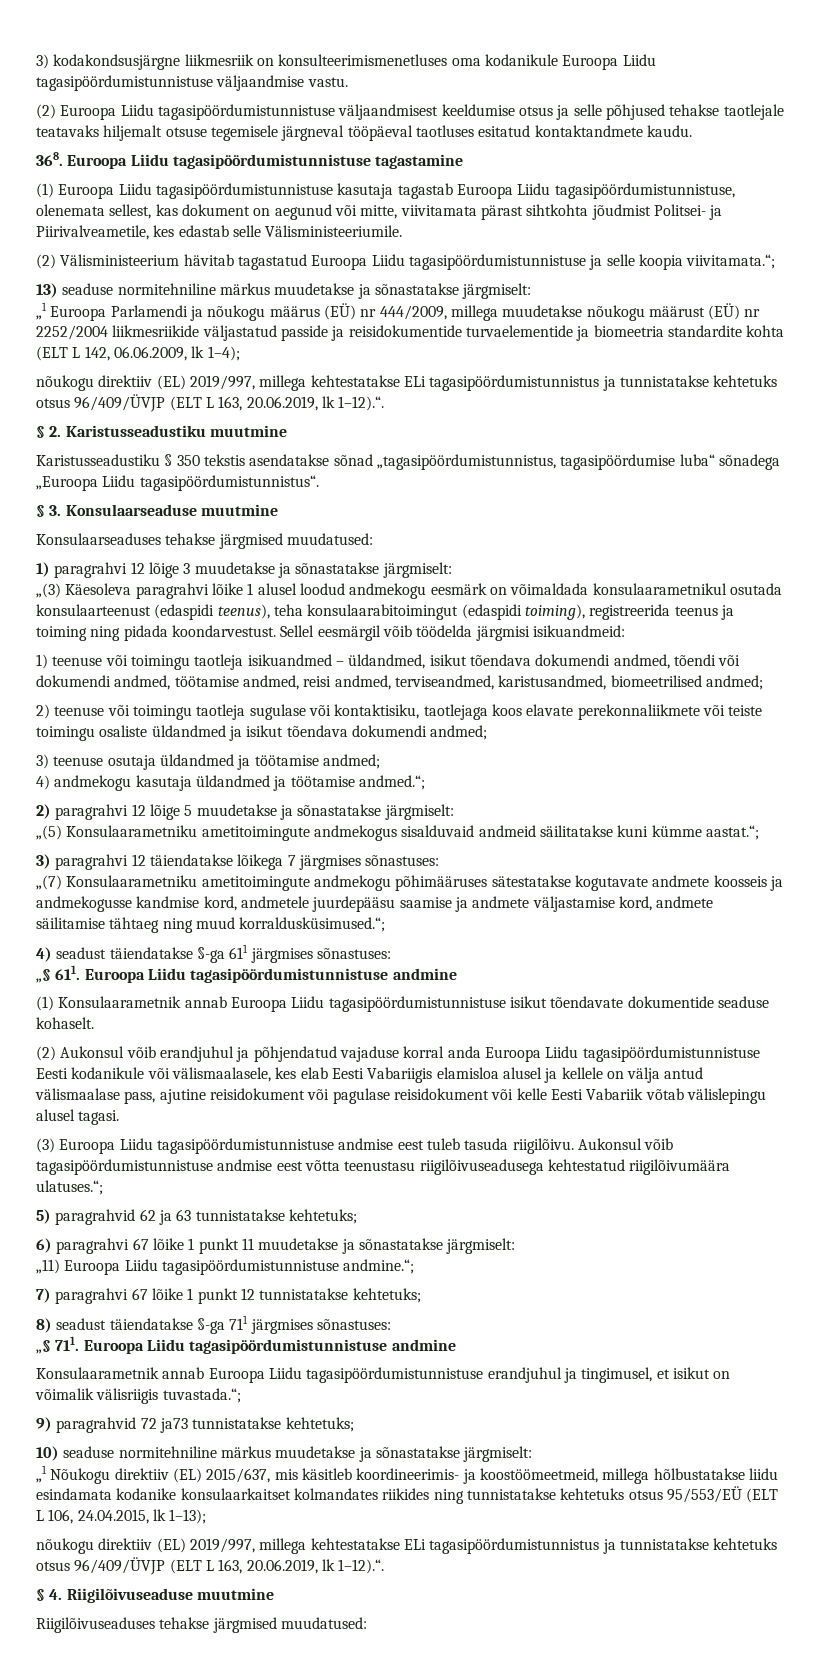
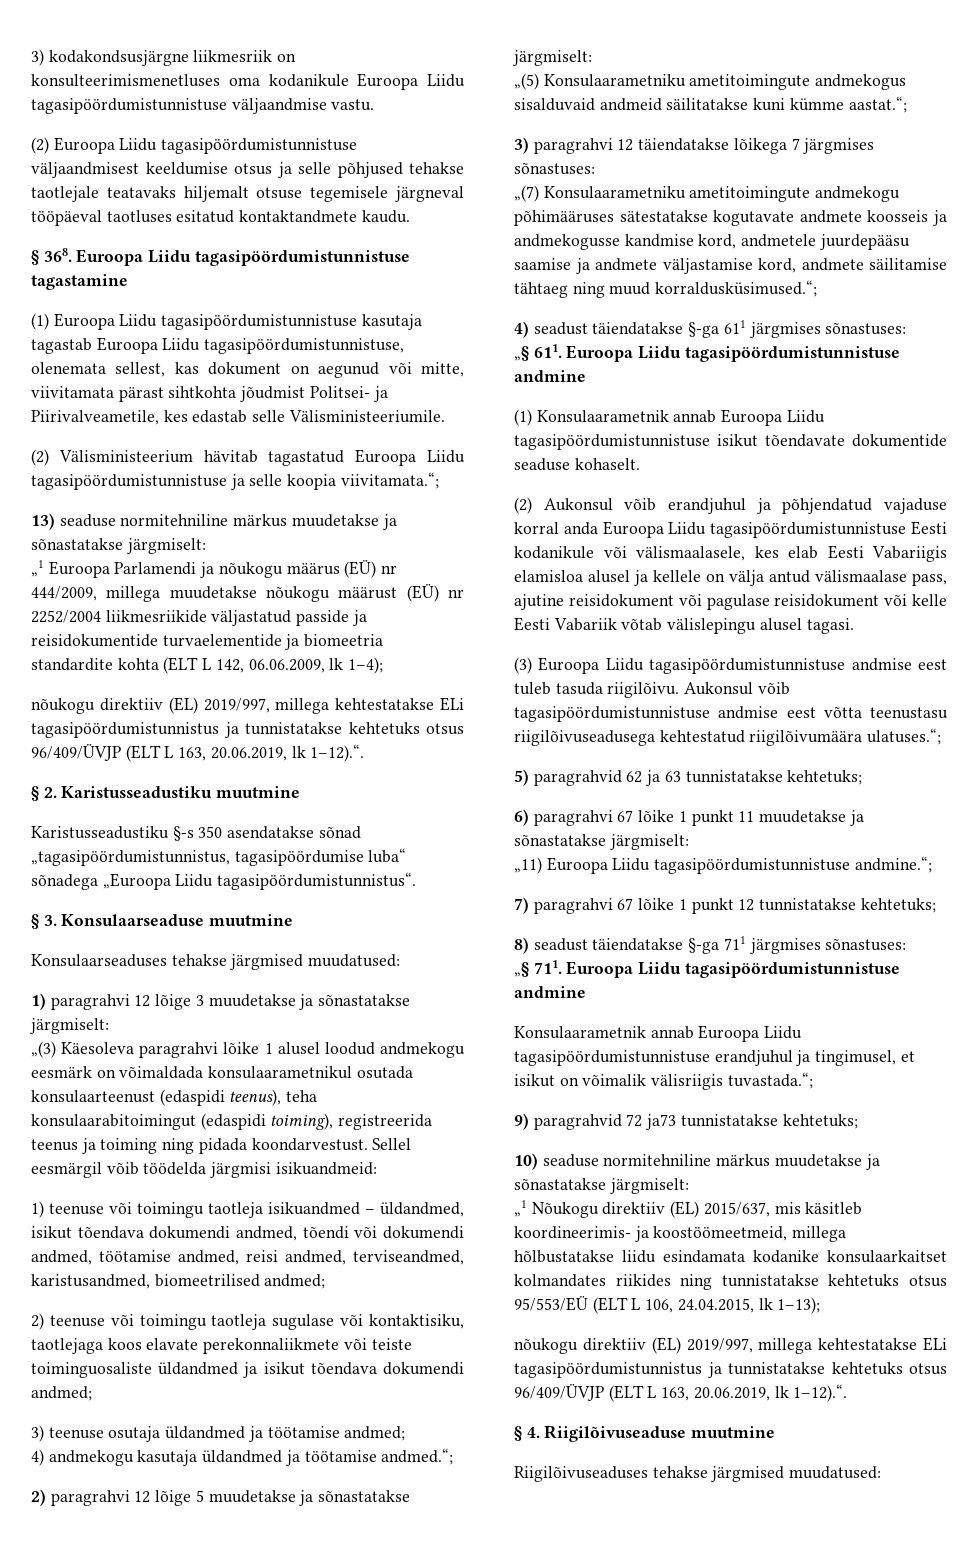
(692, 131) none -> [31,250,39,265] §
[164,454,245,466] § 350 tekstis -> [172,826,223,841] §-s 350
[36,725,148,741] toimingu osaliste -> [31,1362,152,1378] toiminguosaliste

